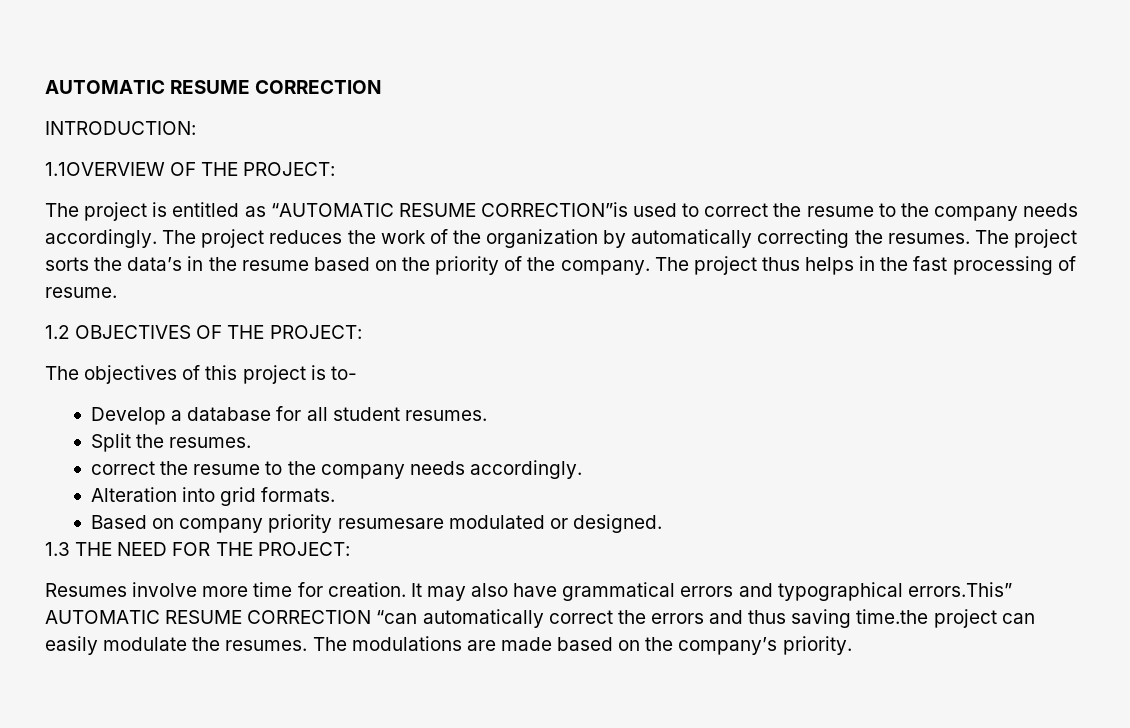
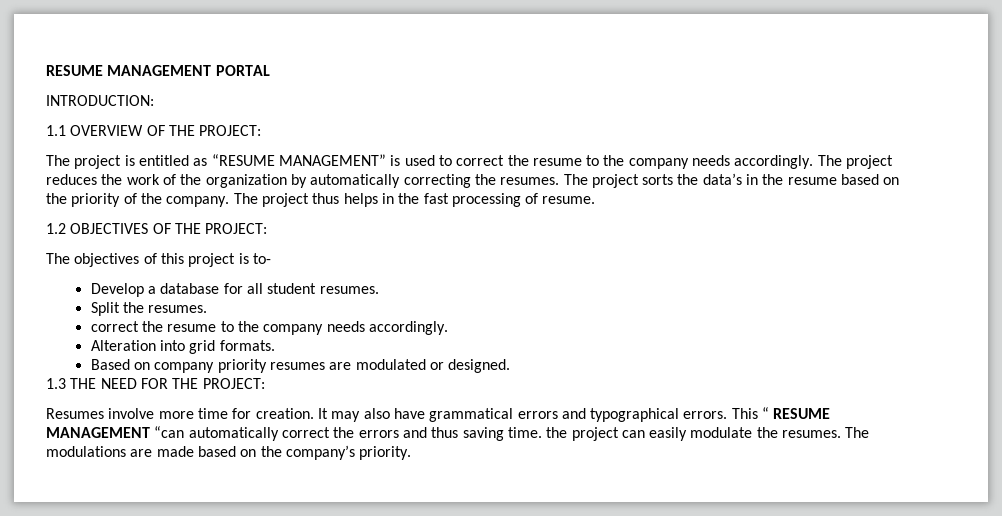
[45,80,382,94] AUTOMATIC RESUME CORRECTION -> [46,65,270,76] RESUME MANAGEMENT PORTAL
[45,162,165,176] 1.1OVERVIEW -> [46,125,144,136] 1.1 OVERVIEW
[270,202,628,217] “AUTOMATIC RESUME CORRECTION”is -> [211,154,401,166] “RESUME MANAGEMENT” is
[337,518,444,529] resumesare -> [270,362,352,370] resumes are
[907,582,1012,597] [45,610,372,624] errors.This” AUTOMATIC RESUME CORRECTION -> [683,407,831,419] [46,427,150,438] errors. This “ RESUME MANAGEMENT
[856,609,929,624] time.the -> [507,427,568,438] time. the

